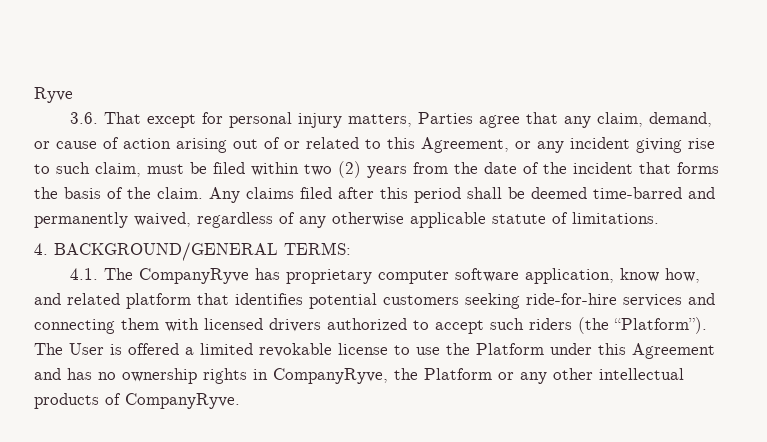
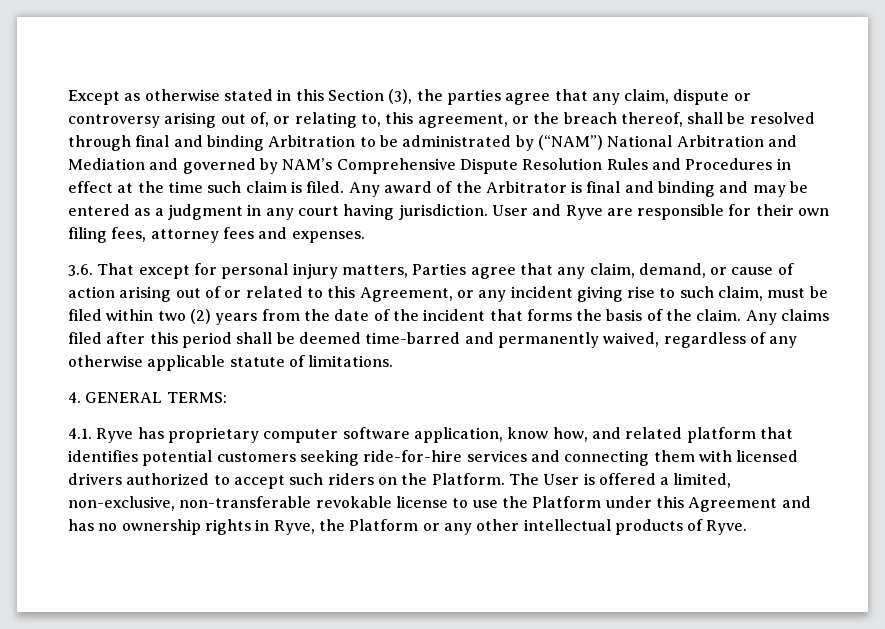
[34,87,73,103] Ryve -> [68,89,751,105] [68,112,815,128] [68,135,797,151] [68,158,791,174] [68,181,809,197] [68,204,830,220] [68,227,365,243] Except as otherwise stated in this Section (3), the parties agree that any claim, dispute or controversy arising out of, or relating to, this agreement, or the breach thereof, shall be resolved through final and binding Arbitration to be administrated by (“NAM”) National Arbitration and Mediation and governed by NAM’s Comprehensive Dispute Resolution Rules and Procedures in effect at the time such claim is filed. Any award of the Arbitrator is final and binding and may be entered as a judgment in any court having jurisdiction. User and Ryve are responsible for their own filing fees, attorney fees and expenses.
[54,242,278,261] BACKGROUND/GENERAL -> [85,392,163,403] GENERAL
[104,268,250,284] The CompanyRyve -> [96,428,134,443] Ryve
[578,317,707,334] (the “Platform”). -> [377,473,505,485] on the Platform.
[200,343,253,355] limited -> [673,473,732,488] [68,496,312,511] limited, non-exclusive, non-transferable
[273,368,388,384] CompanyRyve, -> [273,520,315,535] Ryve,
[125,393,240,409] CompanyRyve. -> [706,520,748,535] Ryve.

